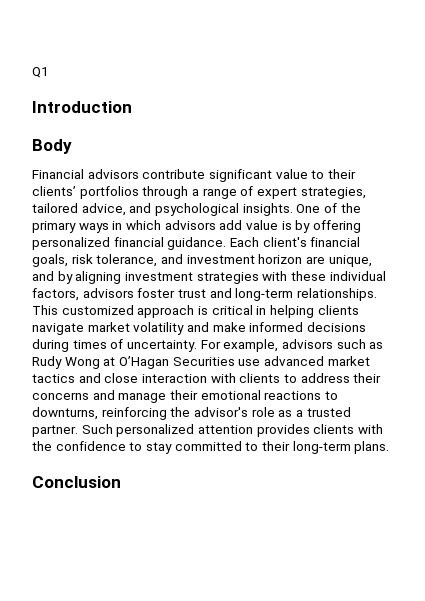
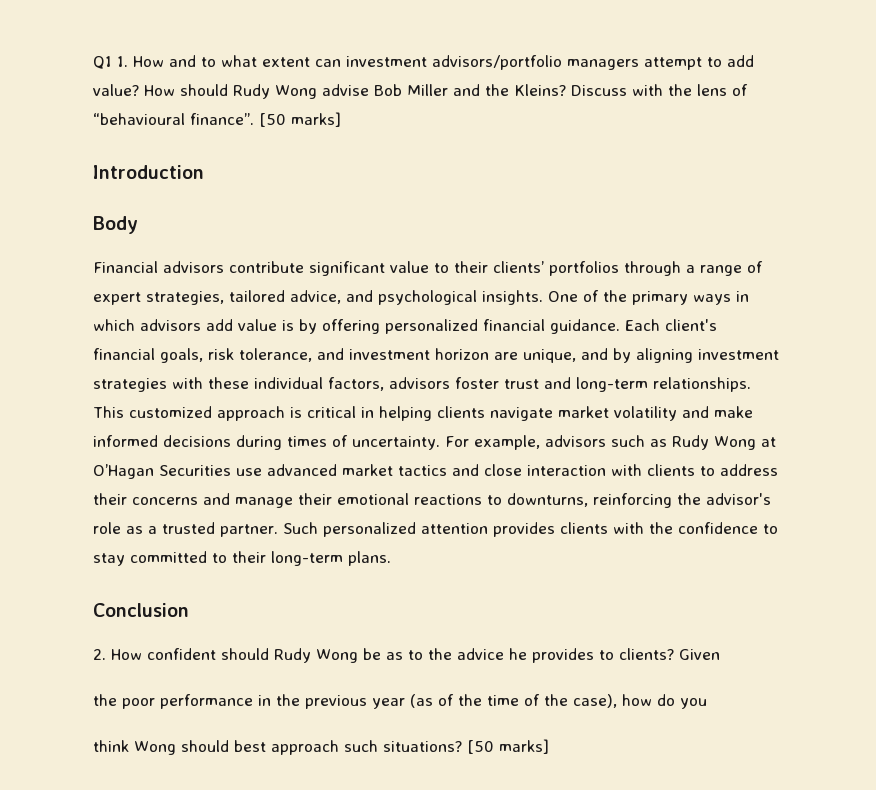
(49, 72) none -> [117,55,754,70] [93,84,748,99] [93,112,341,127] 1. How and to what extent can investment advisors/portfolio managers attempt to add value? How should Rudy Wong advise Bob Miller and the Kleins? Discuss with the lens of “behavioural finance”. [50 marks]
(121, 482) none -> [93,648,720,663] [93,694,707,709] [93,739,549,755] // 2. How confident should Rudy Wong be as to the advice he provides to clients? Given // the poor performance in the previous year (as of the time of the case), how do you // think Wong should best approach such situations? [50 marks]

